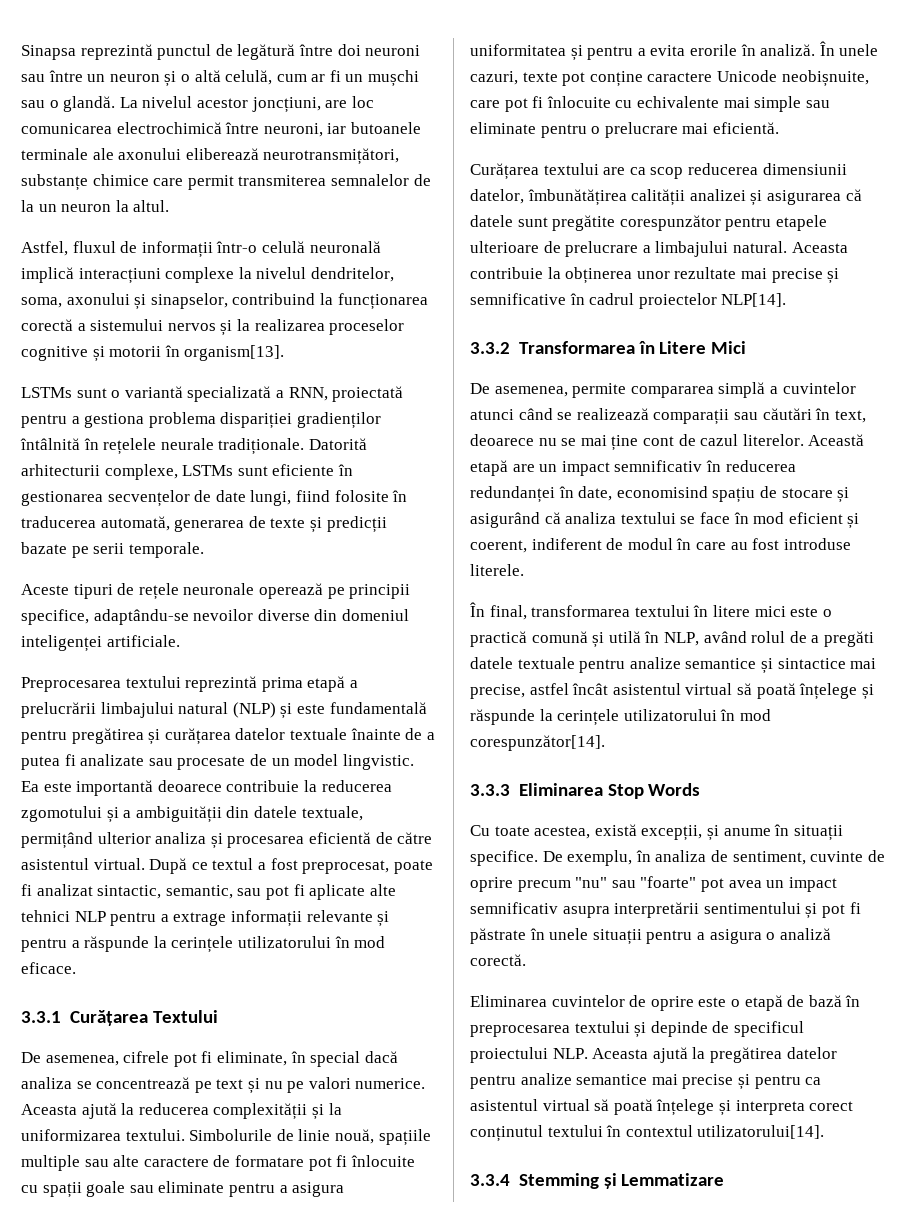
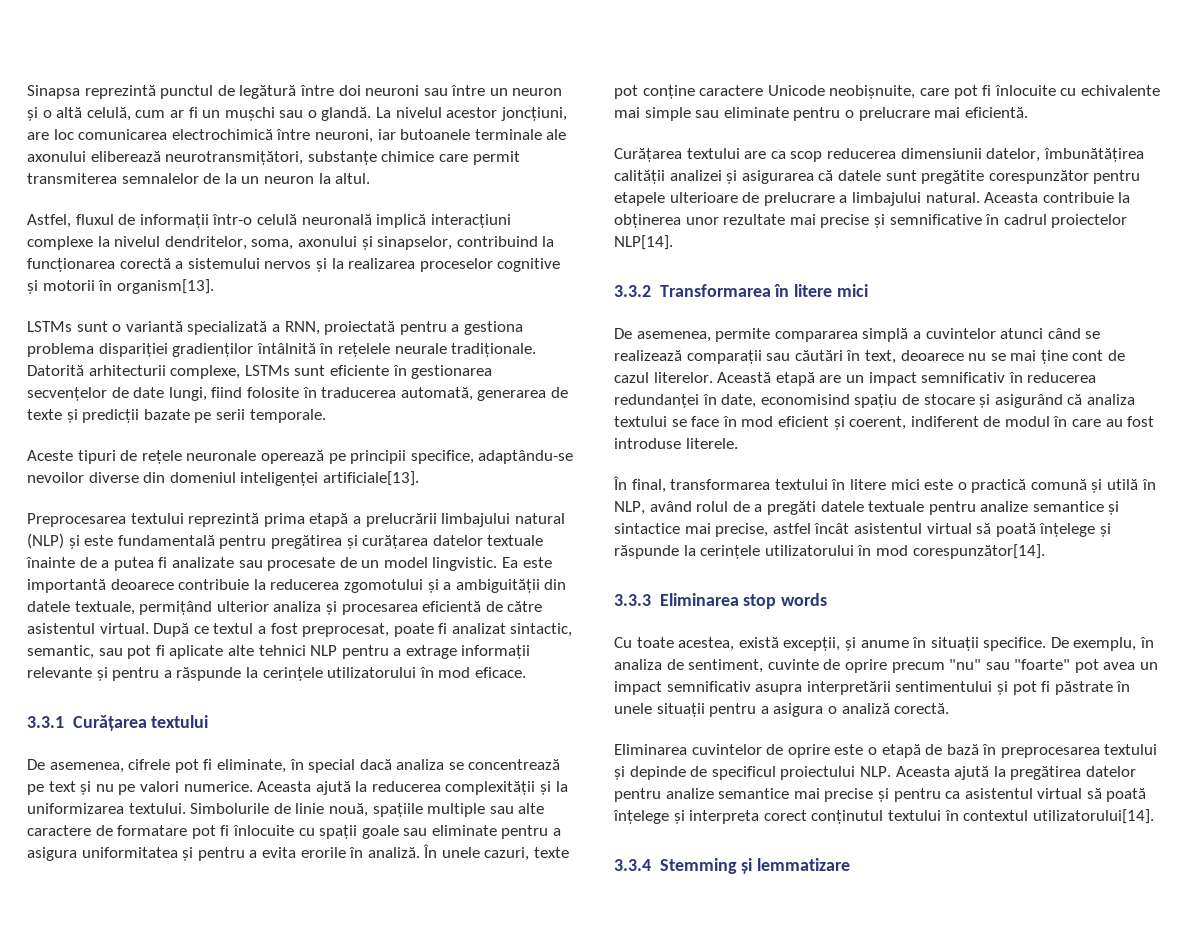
[106,635,180,647] artificiale. -> [322,471,419,486] artificiale[13].
[152,1010,218,1023] Textului -> [151,715,209,728] textului
[659,341,747,354] Litere Mici -> [794,284,869,297] litere mici
[607,783,701,799] Stop Words -> [743,593,828,609] stop words
[621,1173,725,1186] Lemmatizare -> [757,858,851,871] lemmatizare

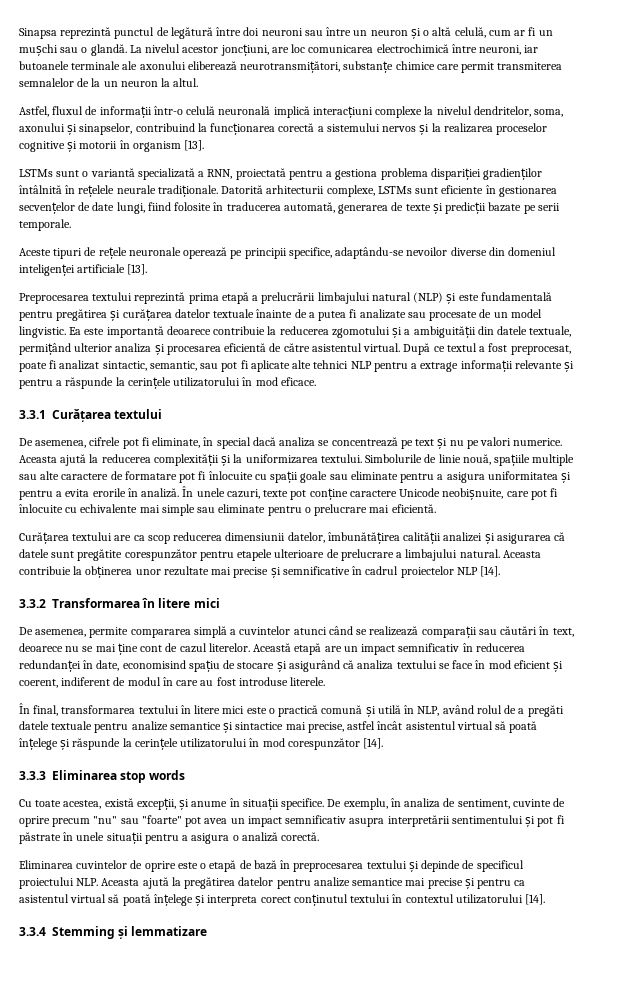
[116,279,214,294] organism[13]. -> [132,140,205,152] organism [13].
[322,471,419,486] artificiale[13]. -> [77,264,148,275] artificiale [13].
[614,235,673,250] NLP[14]. -> [456,566,501,577] NLP [14].
[912,544,1045,559] corespunzător[14]. -> [287,738,384,750] corespunzător [14].
[1032,809,1154,824] utilizatorului[14]. -> [455,894,546,905] utilizatorului [14].

